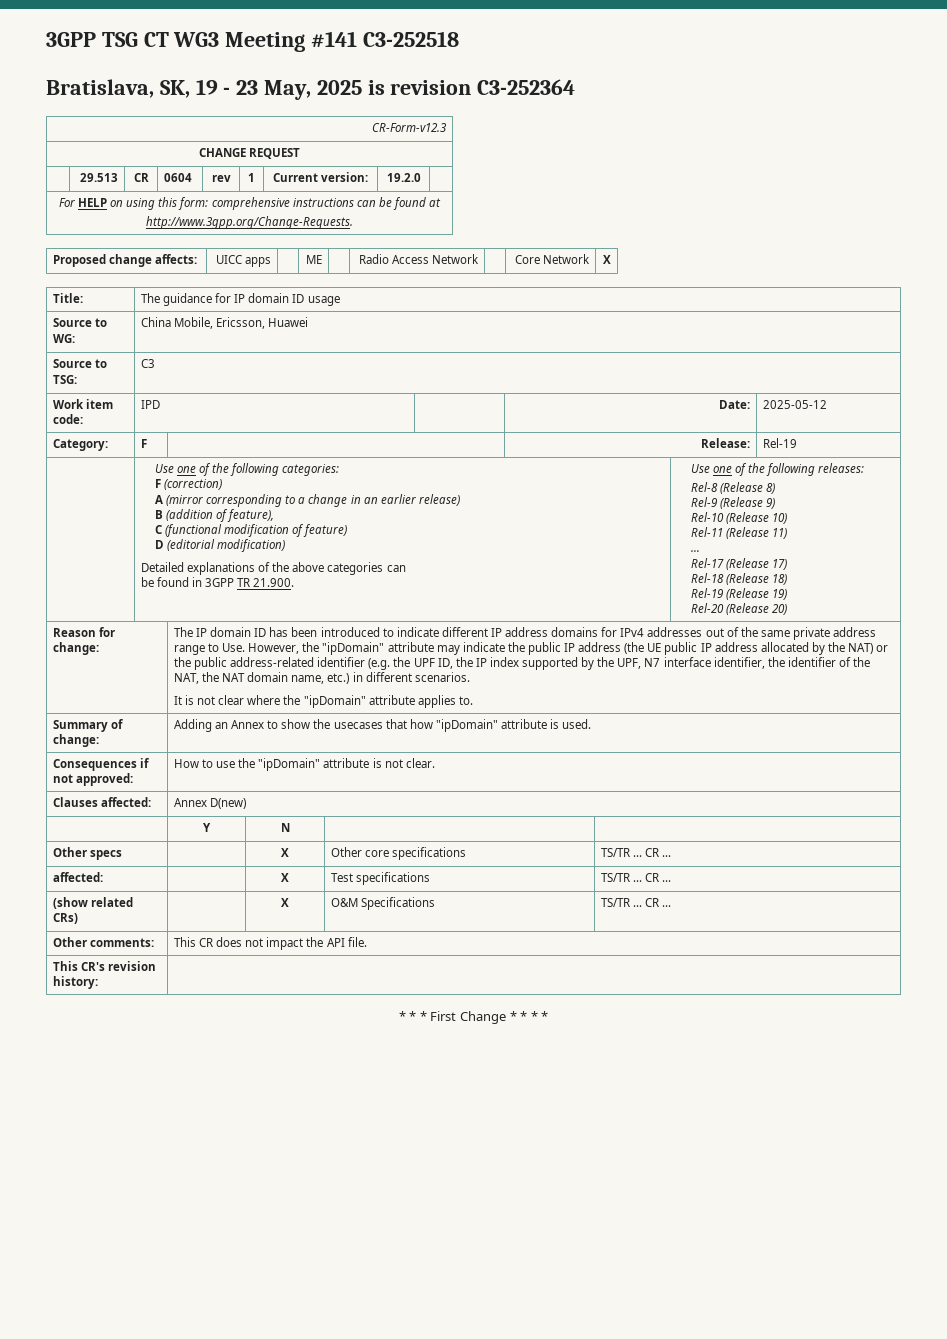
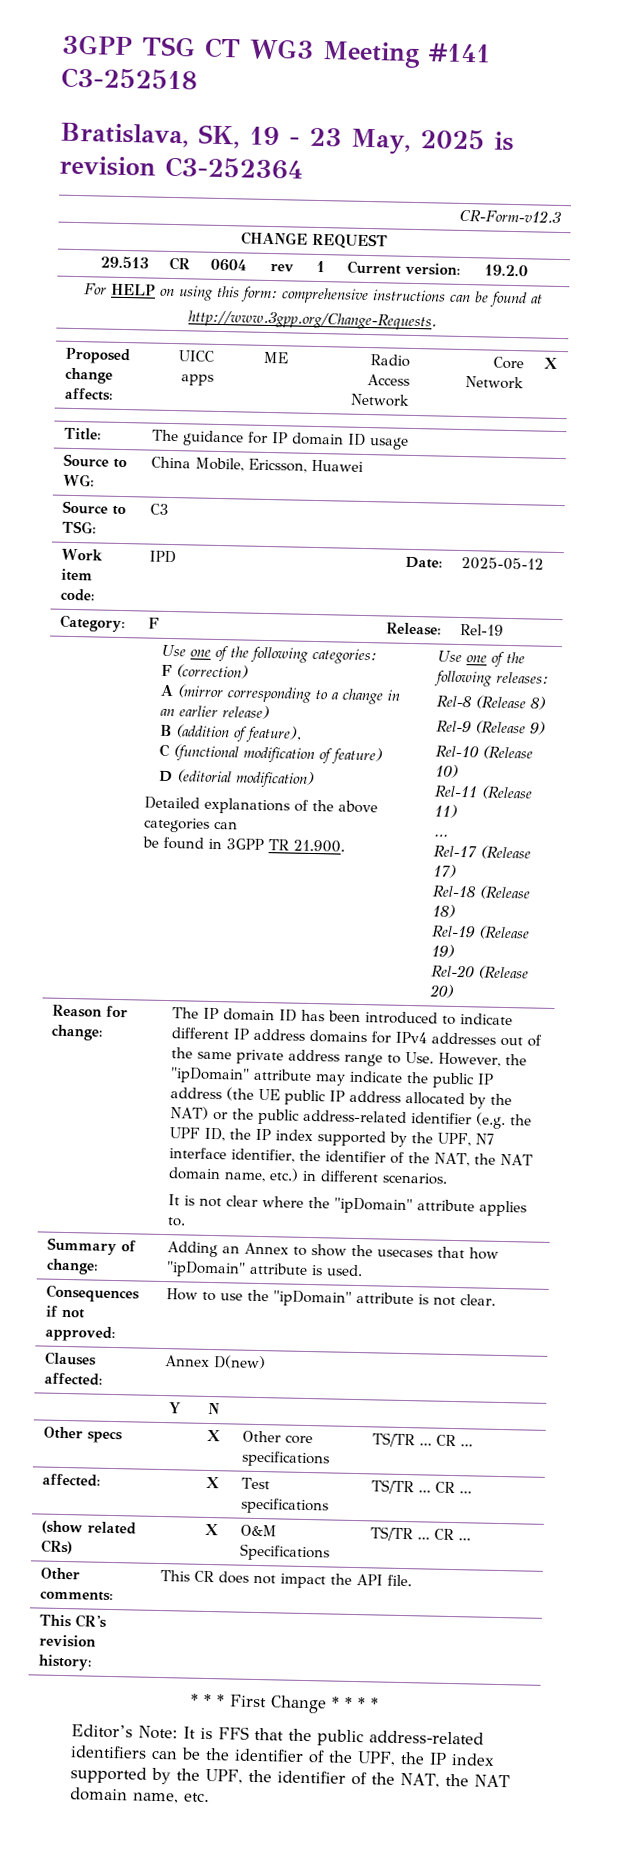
(549, 1016) none -> [71,1724,485,1747] [70,1745,496,1766] [70,1766,511,1788] [70,1787,211,1804] // Editor’s Note: It is FFS that the public address-related identifiers can be the identifier of the UPF, the IP index supported by the UPF, the identifier of the NAT, the NAT domain name, etc.

